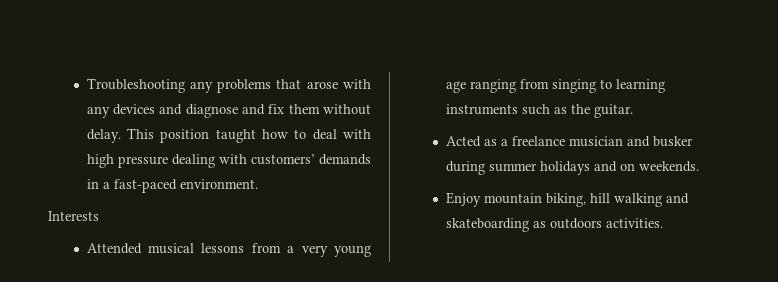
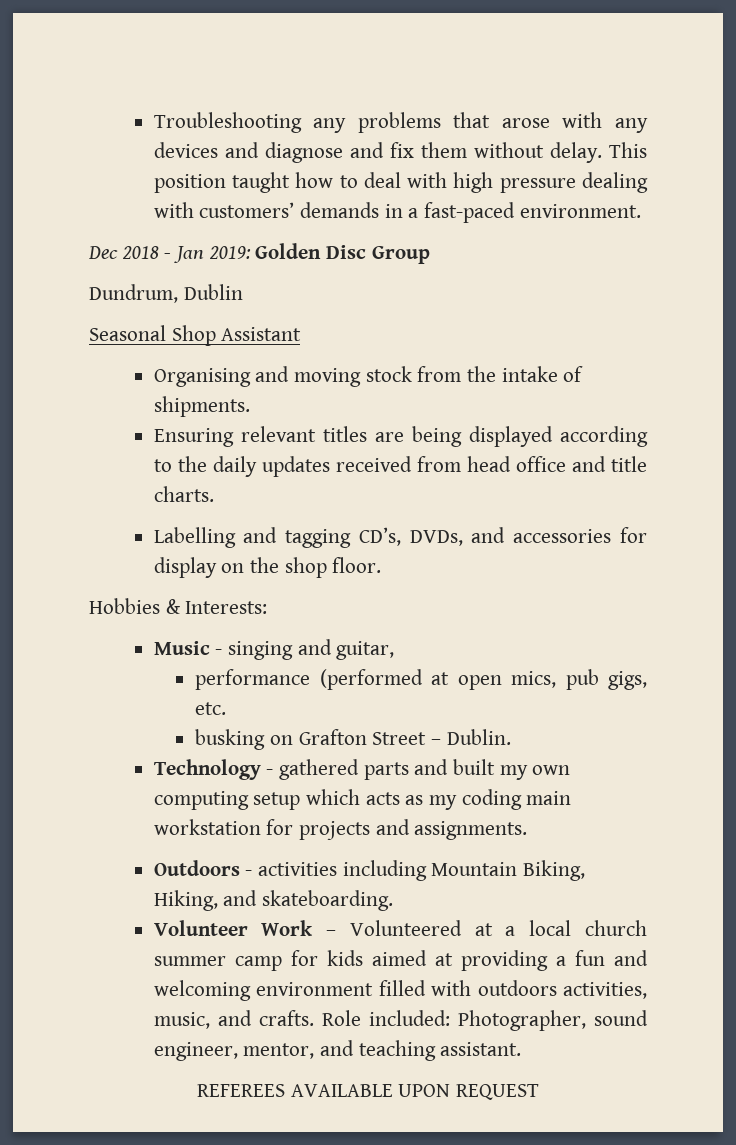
[48,211,99,221] [86,243,371,257] [445,79,665,93] [445,104,633,118] [445,136,693,147] [445,161,699,175] [445,192,689,207] [445,218,663,232] Interests // Attended musical lessons from a very young age ranging from singing to learning instruments such as the guitar. // Acted as a freelance musician and busker during summer holidays and on weekends. // Enjoy mountain biking, hill walking and skateboarding as outdoors activities. -> [88,243,430,264] [89,284,243,303] [89,325,302,346] [153,366,584,387] [153,396,250,417] [153,426,648,447] [153,456,647,477] [153,486,214,502] [153,527,647,548] [153,557,382,578] [89,598,268,614] [153,639,395,660] [195,669,647,690] [195,702,227,715] [195,729,511,750] [153,759,571,780] [153,789,572,810] [153,819,528,840] [153,860,586,881] [153,890,394,911] [153,920,647,936] [153,950,648,971] [153,980,647,1001] [153,1010,648,1031] [153,1040,522,1061] [196,1084,540,1100] Dec 2018 - Jan 2019: Golden Disc Group // Dundrum, Dublin // Seasonal Shop Assistant // Organising and moving stock from the intake of shipments. // Ensuring relevant titles are being displayed according to the daily updates received from head office and title charts. // Labelling and tagging CD’s, DVDs, and accessories for display on the shop floor. // Hobbies & Interests: // Music - singing and guitar, // performance (performed at open mics, pub gigs, etc. // busking on Grafton Street – Dublin. // Technology - gathered parts and built my own computing setup which acts as my coding main workstation for projects and assignments. // Outdoors - activities including Mountain Biking, Hiking, and skateboarding. // Volunteer Work – Volunteered at a local church summer camp for kids aimed at providing a fun and welcoming environment filled with outdoors activities, music, and crafts. Role included: Photographer, sound engineer, mentor, and teaching assistant. // REFEREES AVAILABLE UPON REQUEST

